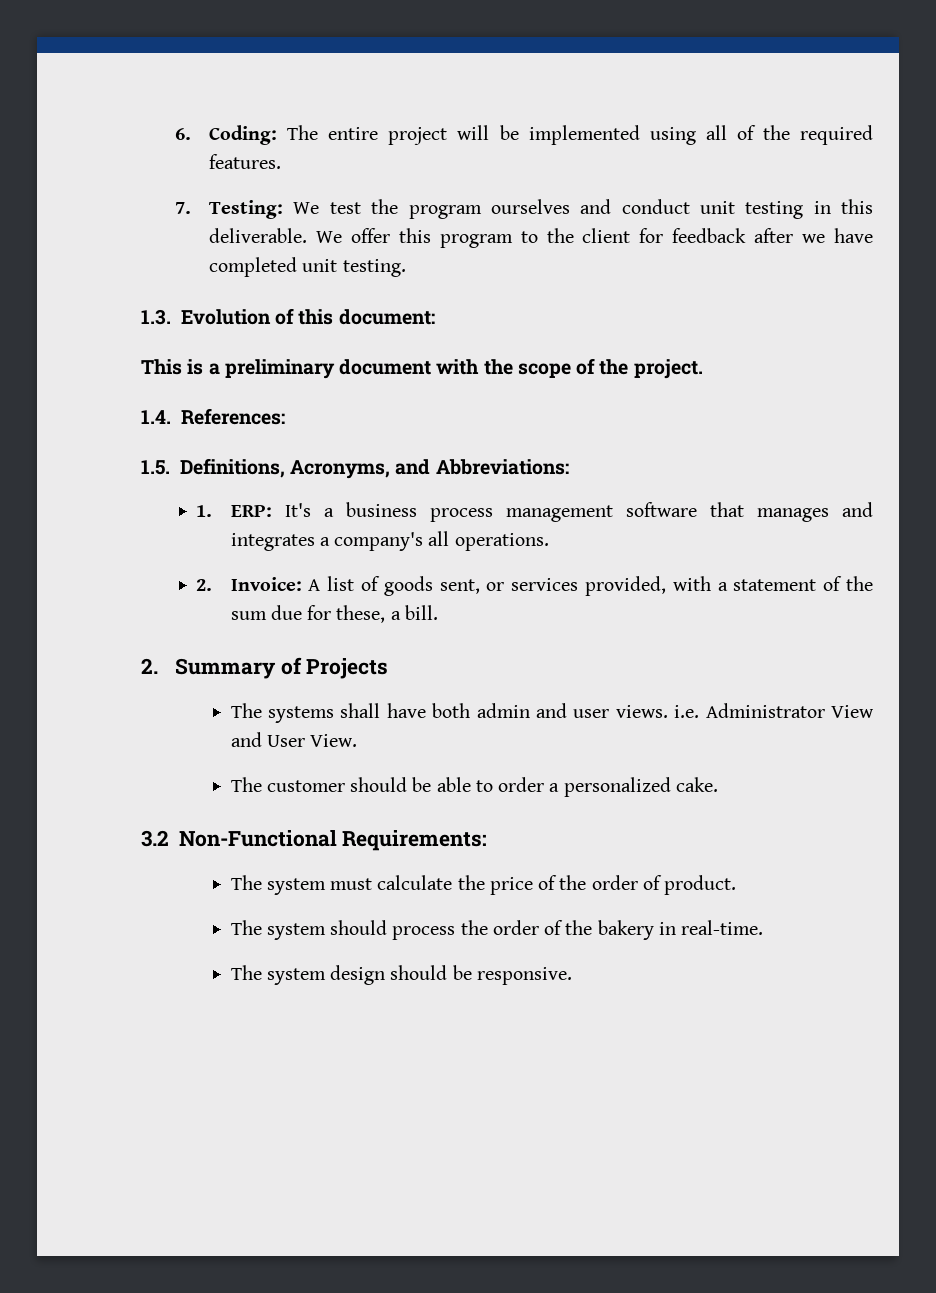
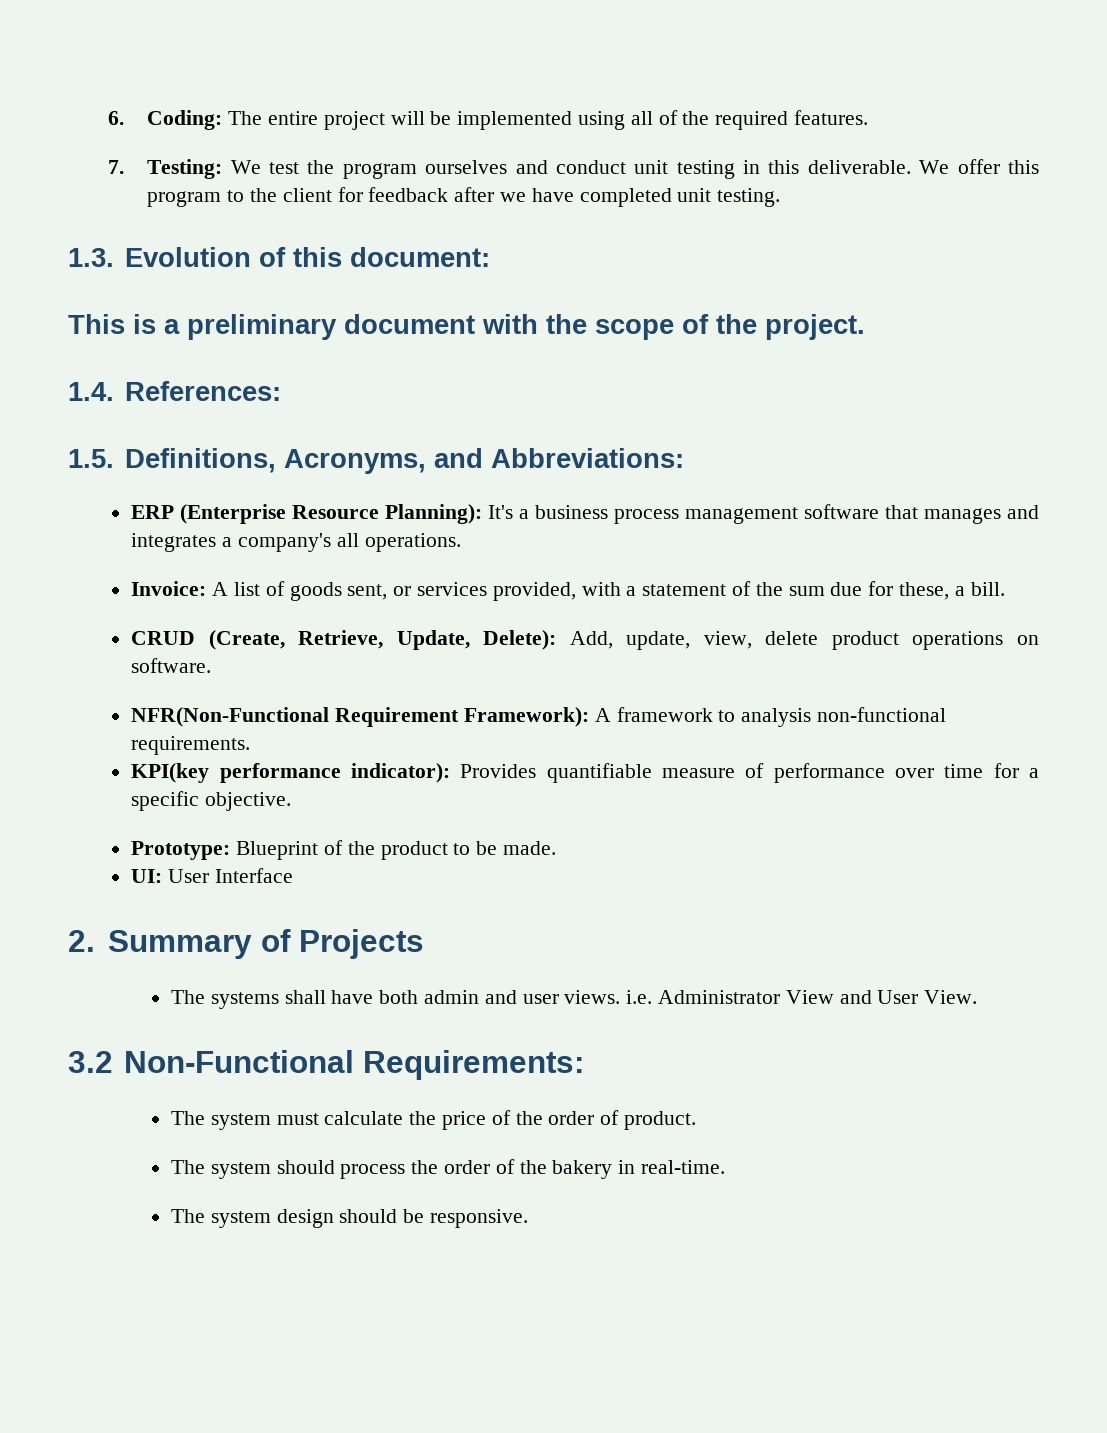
[196,505,272,517] 1. ERP: -> [131,504,483,524] ERP (Enterprise Resource Planning):
[196,579,213,591] 2. -> (461, 542) none
(438, 612) none -> [131,630,1039,650] [131,658,212,673] [131,707,946,727] [131,736,251,755] [131,763,1040,783] [131,791,292,811] [131,840,556,860] [131,868,293,883] // CRUD (Create, Retrieve, Update, Delete): Add, update, view, delete product operations on software. // NFR(Non-Functional Requirement Framework): A framework to analysis non-functional requirements. // KPI(key performance indicator): Provides quantifiable measure of performance over time for a specific objective. // Prototype: Blueprint of the product to be made. // UI: User Interface
[230,777,718,797] // The customer should be able to order a personalized cake. -> (978, 997) none

